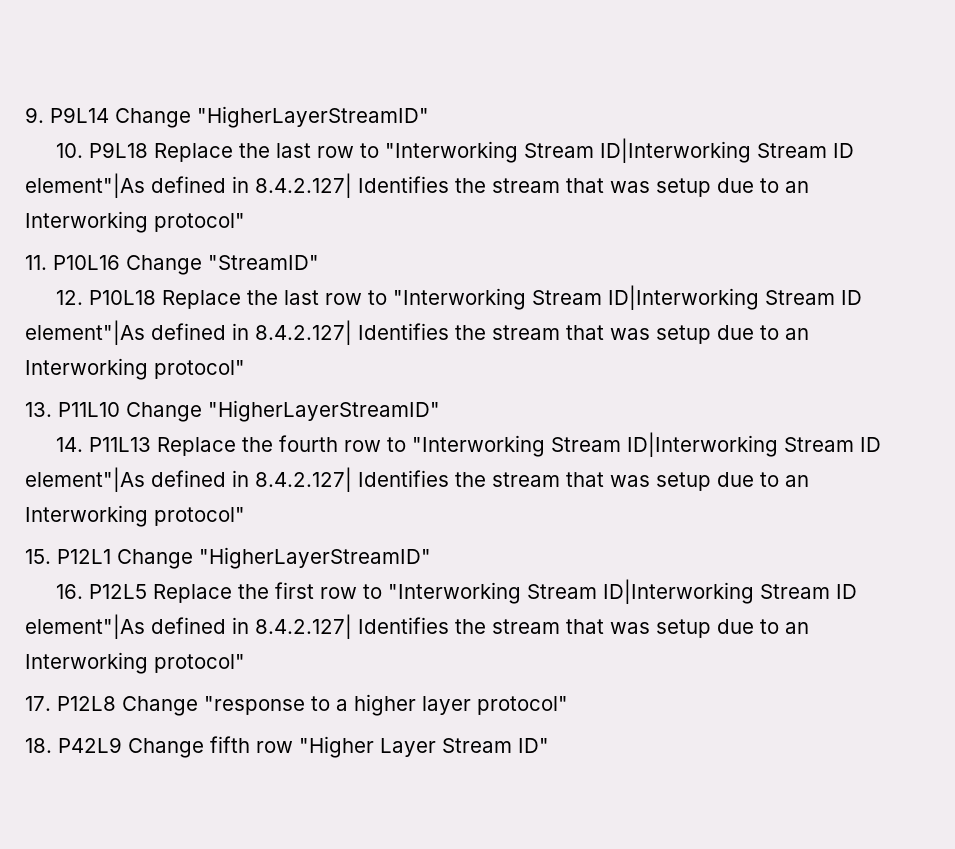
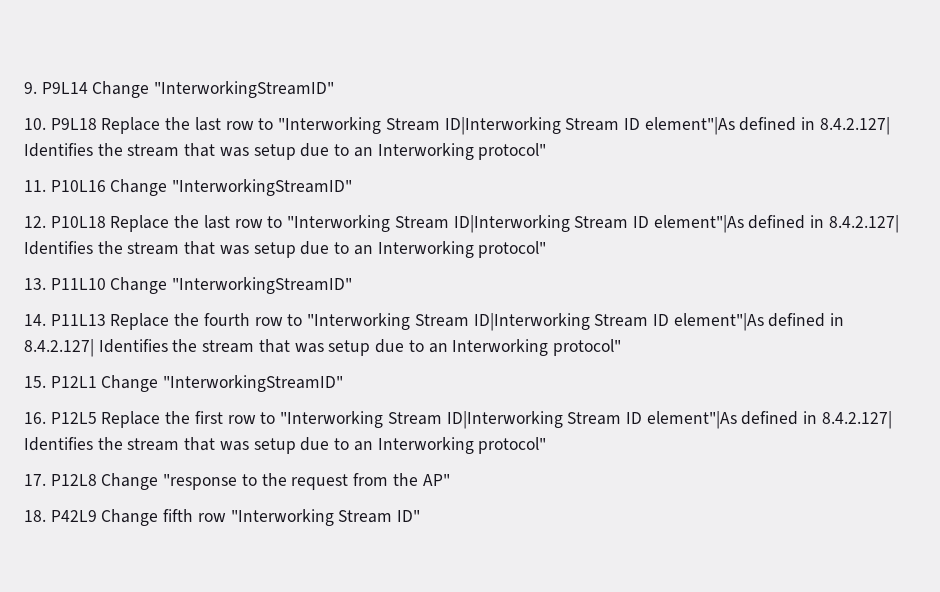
[197,106,429,128] "HigherLayerStreamID" -> [154,81,335,98] "InterworkingStreamID"
[208,255,319,270] "StreamID" -> [172,179,353,196] "InterworkingStreamID"
[208,400,440,422] "HigherLayerStreamID" -> [172,277,353,294] "InterworkingStreamID"
[199,547,431,569] "HigherLayerStreamID" -> [163,375,344,392] "InterworkingStreamID"
[336,694,568,716] a higher layer protocol" -> [261,473,450,490] the request from the AP"
[299,736,436,758] "Higher Layer -> [230,509,334,526] "Interworking

